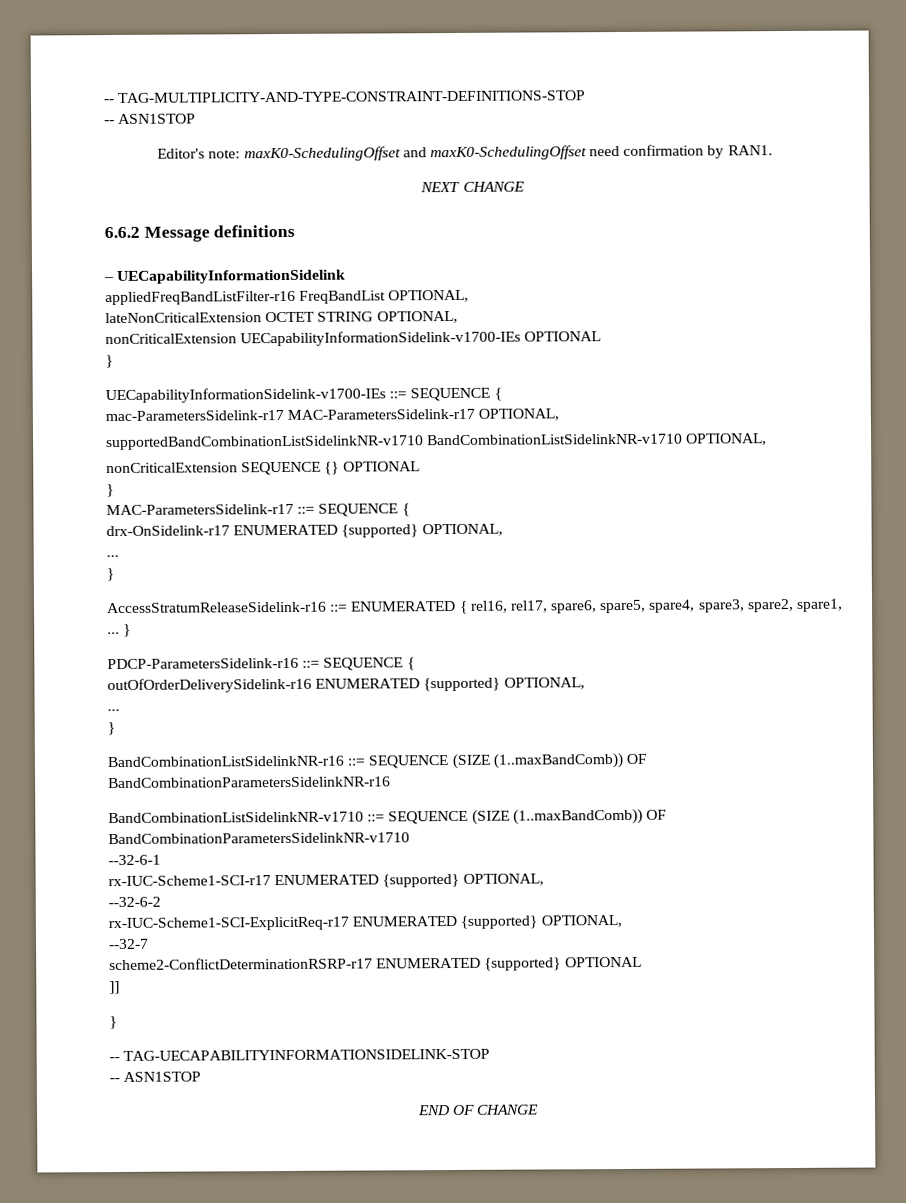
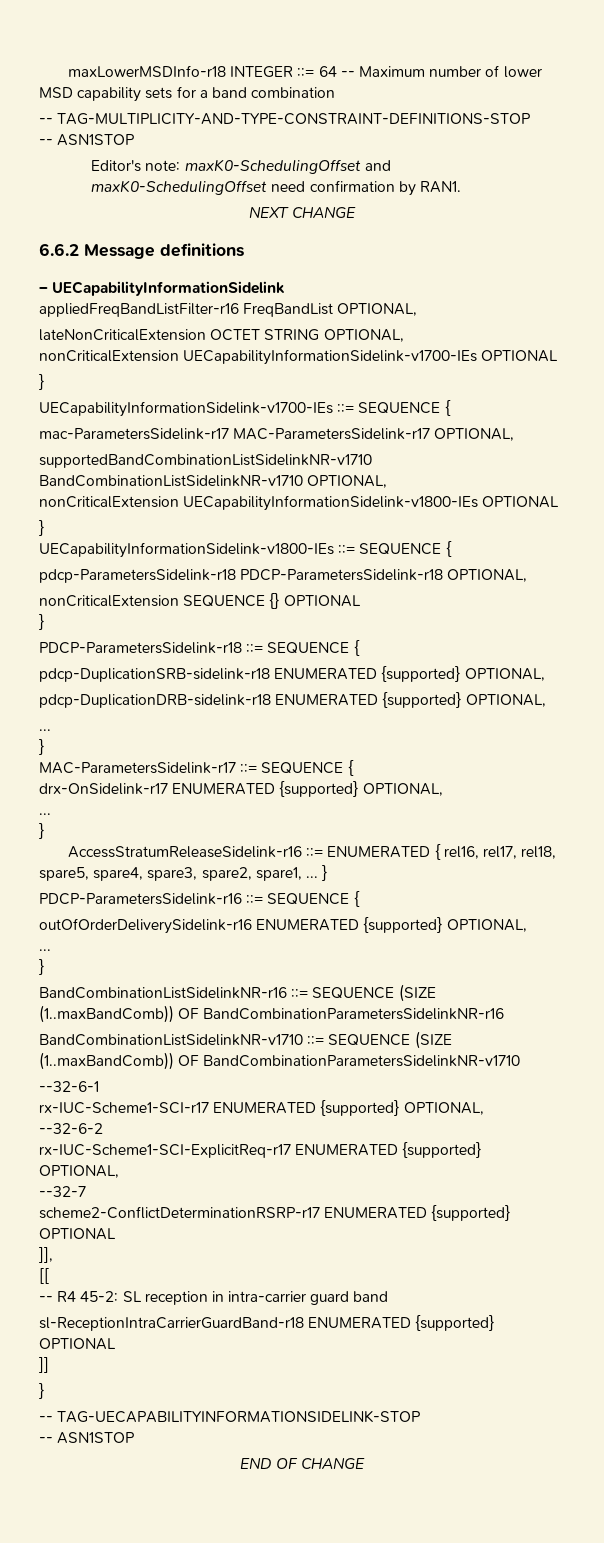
(104, 101) none -> [68,65,542,78] [39,86,336,102] maxLowerMSDInfo-r18 INTEGER ::= 64 -- Maximum number of lower MSD capability sets for a band combination //
(768, 439) none -> [39,495,560,511] [39,520,44,536] [39,541,452,558] [39,569,528,583] // nonCriticalExtension UECapabilityInformationSidelink-v1800-IEs OPTIONAL // } // UECapabilityInformationSidelink-v1800-IEs ::= SEQUENCE { // pdcp-ParametersSidelink-r18 PDCP-ParametersSidelink-r18 OPTIONAL,
(114, 491) none -> [39,640,360,656] [39,666,545,682] [39,692,546,708] [39,729,51,731] [39,739,44,755] // PDCP-ParametersSidelink-r18 ::= SEQUENCE { // pdcp-DuplicationSRB-sidelink-r18 ENUMERATED {supported} OPTIONAL, // pdcp-DuplicationDRB-sidelink-r18 ENUMERATED {supported} OPTIONAL, // ... // }
[550,600,598,614] spare6, -> [521,846,557,859] rel18,
(642, 962) none -> [39,1247,53,1263] [39,1268,49,1284] [39,1291,389,1305] [39,1315,495,1331] [39,1338,116,1350] // ]], // [[ // -- R4 45-2: SL reception in intra-carrier guard band // sl-ReceptionIntraCarrierGuardBand-r18 ENUMERATED {supported} OPTIONAL

